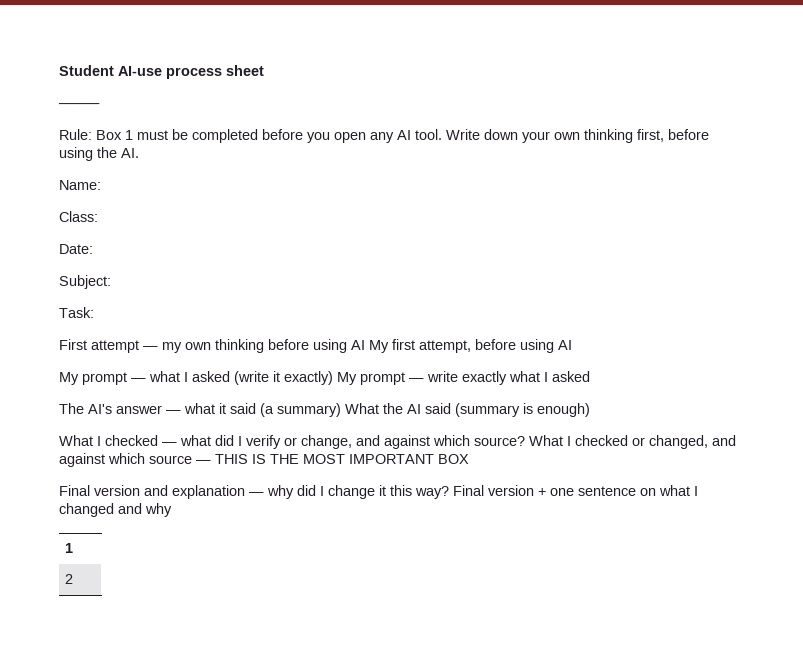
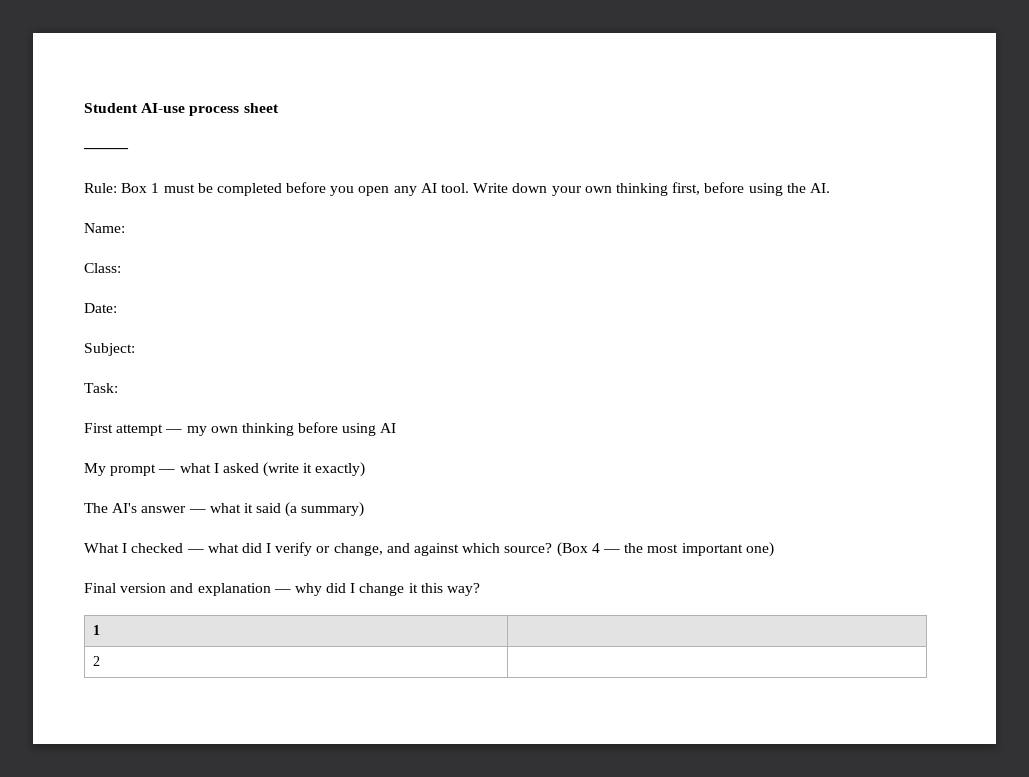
[369,339,572,353] My first attempt, before using AI -> (397, 428) none
[337,371,590,385] My prompt — write exactly what I asked -> (366, 469) none
[345,403,590,417] What the AI said (summary is enough) -> (365, 509) none
[529,435,736,449] [59,453,469,467] What I checked or changed, and against which source — THIS IS THE MOST IMPORTANT BOX -> [556,542,774,557] (Box 4 — the most important one)
[453,485,698,496] [59,503,172,517] Final version + one sentence on what I changed and why -> (481, 589) none

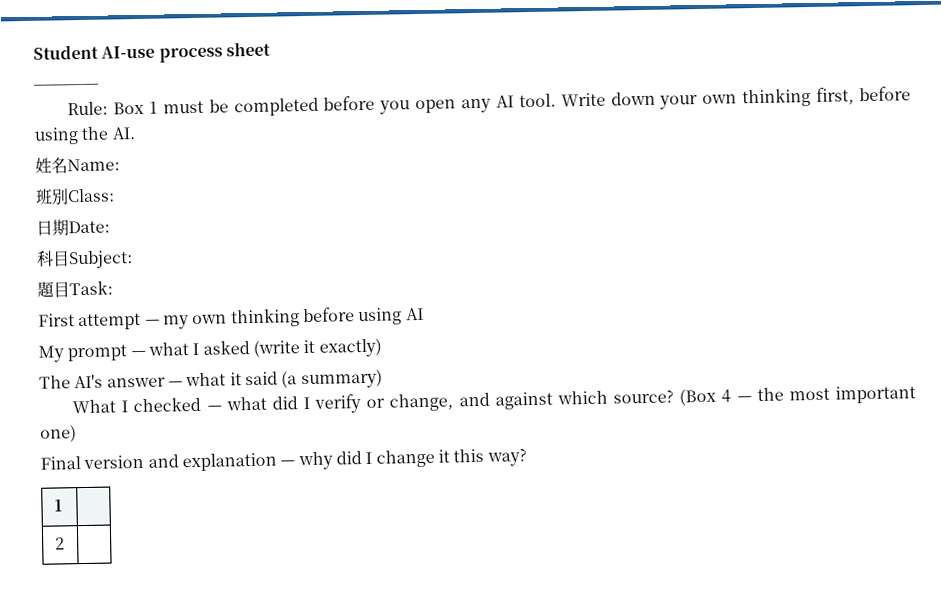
(830, 188) none -> [35,157,68,174] 姓名
(125, 228) none -> [35,188,69,205] 班別
(121, 268) none -> [36,219,69,236] 日期
(117, 308) none -> [36,250,70,267] 科目
(135, 349) none -> [37,281,70,298] 題目

